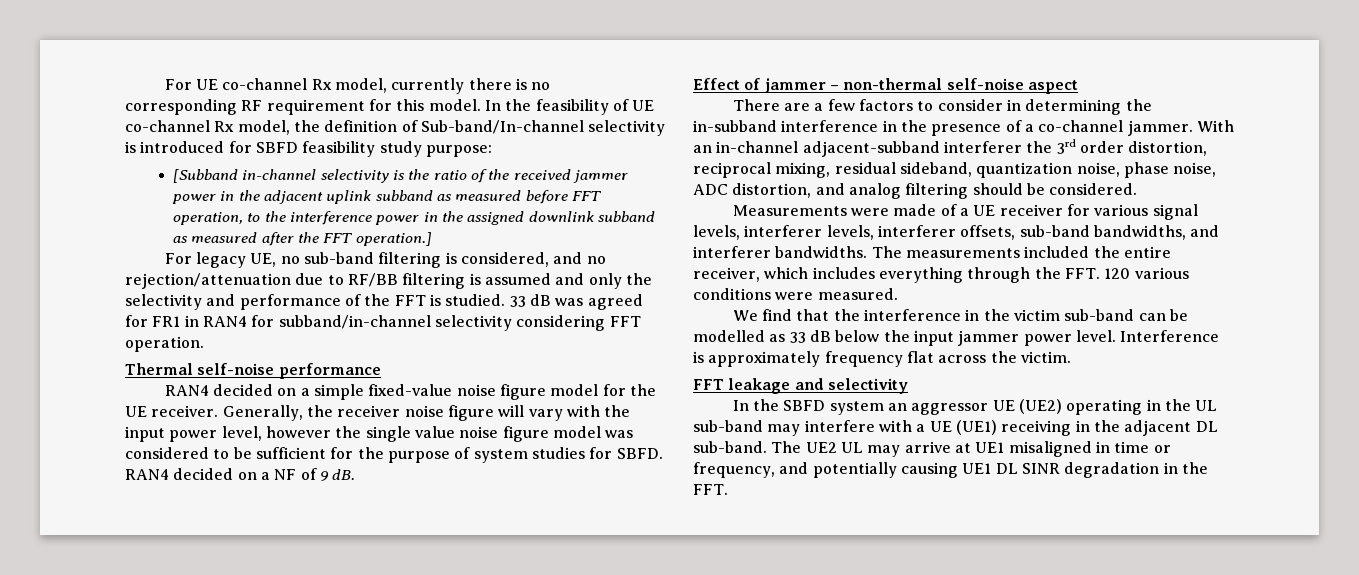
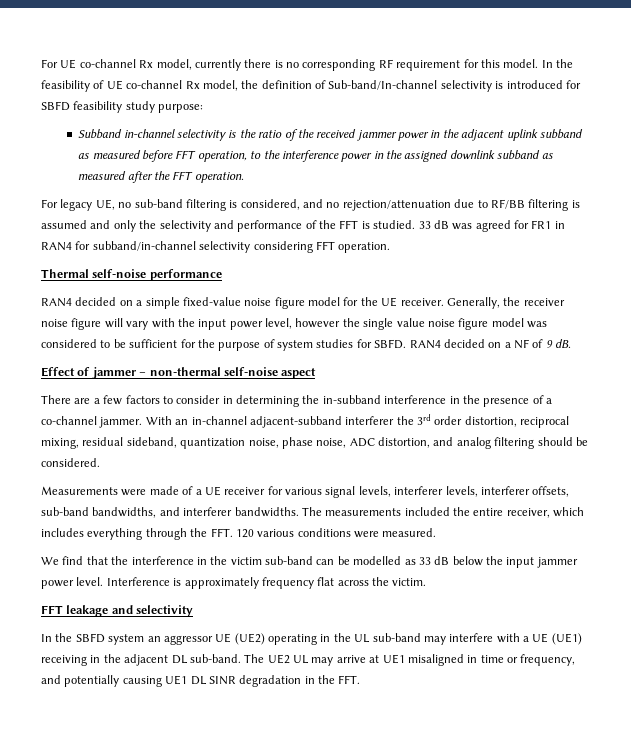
[173,169,239,183] [Subband -> [78,129,123,139] Subband
[355,232,432,246] operation.] -> [194,172,244,183] operation.

